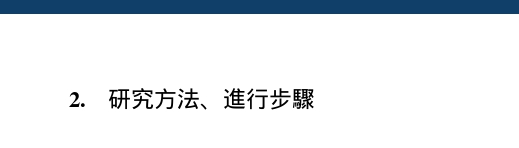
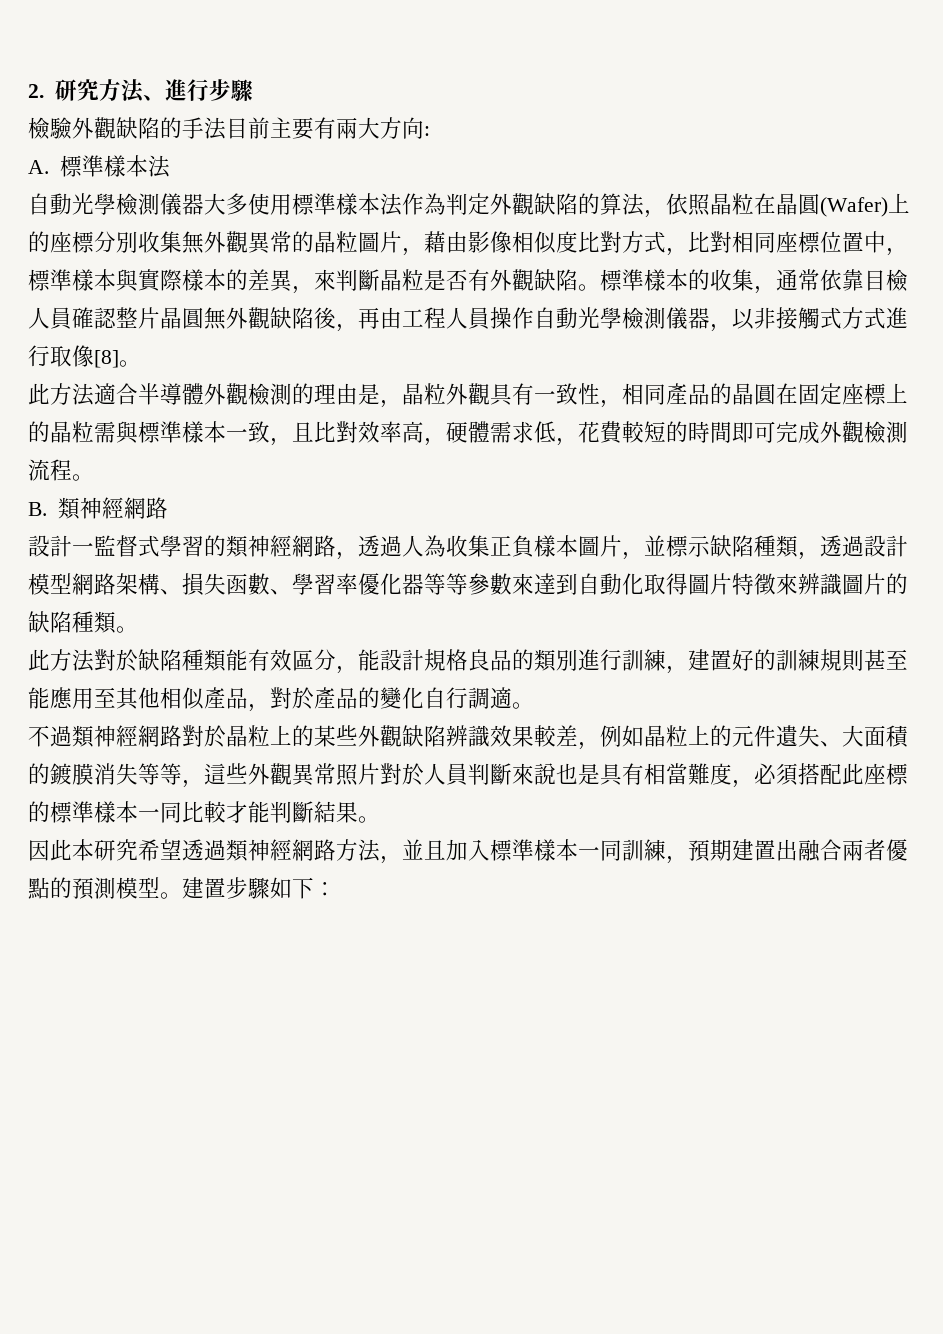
(316, 99) none -> [28,117,430,140] [28,155,170,178] [28,193,910,218] [28,231,908,256] [28,269,908,294] [28,307,908,332] [28,345,141,368] [28,383,908,408] [28,421,908,446] [28,459,94,481] [28,497,168,520] [28,535,908,560] [28,573,908,596] [28,611,138,634] [28,649,908,674] [28,687,534,712] [28,725,909,750] [28,763,908,788] [28,801,380,823] [28,839,908,864] [28,877,336,900] // 檢驗外觀缺陷的手法目前主要有兩大方向: // A.標準樣本法 // 自動光學檢測儀器大多使用標準樣本法作為判定外觀缺陷的算法，依照晶粒在晶圓(Wafer)上的座標分別收集無外觀異常的晶粒圖片，藉由影像相似度比對方式，比對相同座標位置中，標準樣本與實際樣本的差異，來判斷晶粒是否有外觀缺陷。標準樣本的收集，通常依靠目檢人員確認整片晶圓無外觀缺陷後，再由工程人員操作自動光學檢測儀器，以非接觸式方式進行取像[8]。 // 此方法適合半導體外觀檢測的理由是，晶粒外觀具有一致性，相同產品的晶圓在固定座標上的晶粒需與標準樣本一致，且比對效率高，硬體需求低，花費較短的時間即可完成外觀檢測流程。 // B.類神經網路 // 設計一監督式學習的類神經網路，透過人為收集正負樣本圖片，並標示缺陷種類，透過設計模型網路架構、損失函數、學習率優化器等等參數來達到自動化取得圖片特徵來辨識圖片的缺陷種類。 // 此方法對於缺陷種類能有效區分，能設計規格良品的類別進行訓練，建置好的訓練規則甚至能應用至其他相似產品，對於產品的變化自行調適。 // 不過類神經網路對於晶粒上的某些外觀缺陷辨識效果較差，例如晶粒上的元件遺失、大面積的鍍膜消失等等，這些外觀異常照片對於人員判斷來說也是具有相當難度，必須搭配此座標的標準樣本一同比較才能判斷結果。 // 因此本研究希望透過類神經網路方法，並且加入標準樣本一同訓練，預期建置出融合兩者優點的預測模型。建置步驟如下：

